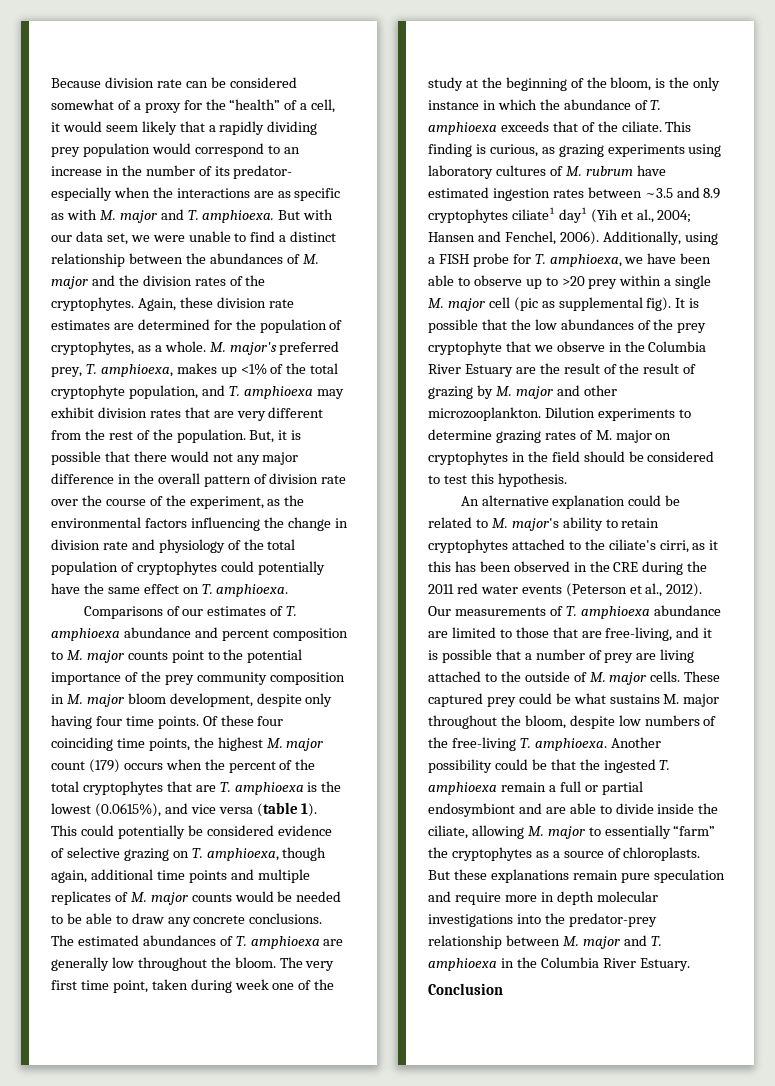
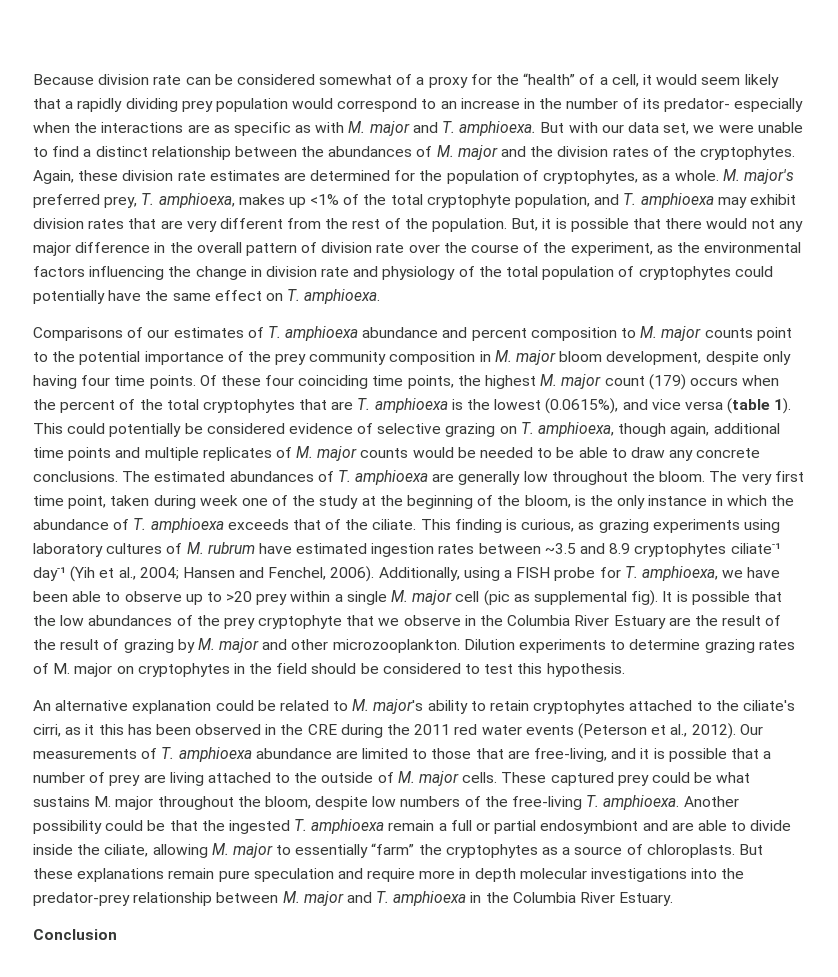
[511,207,587,223] ciliate¹ day¹ -> [730,543,781,554] [33,567,66,581] ciliate-¹ day-¹

